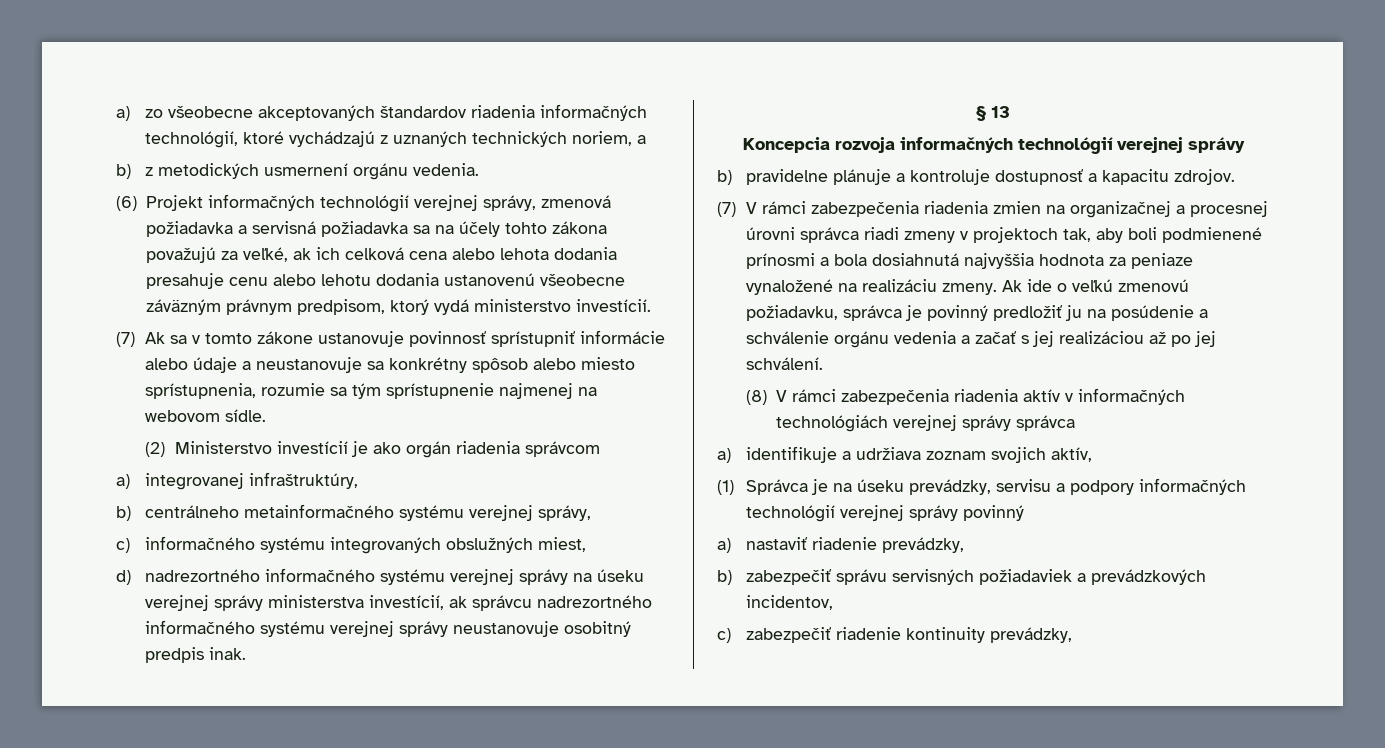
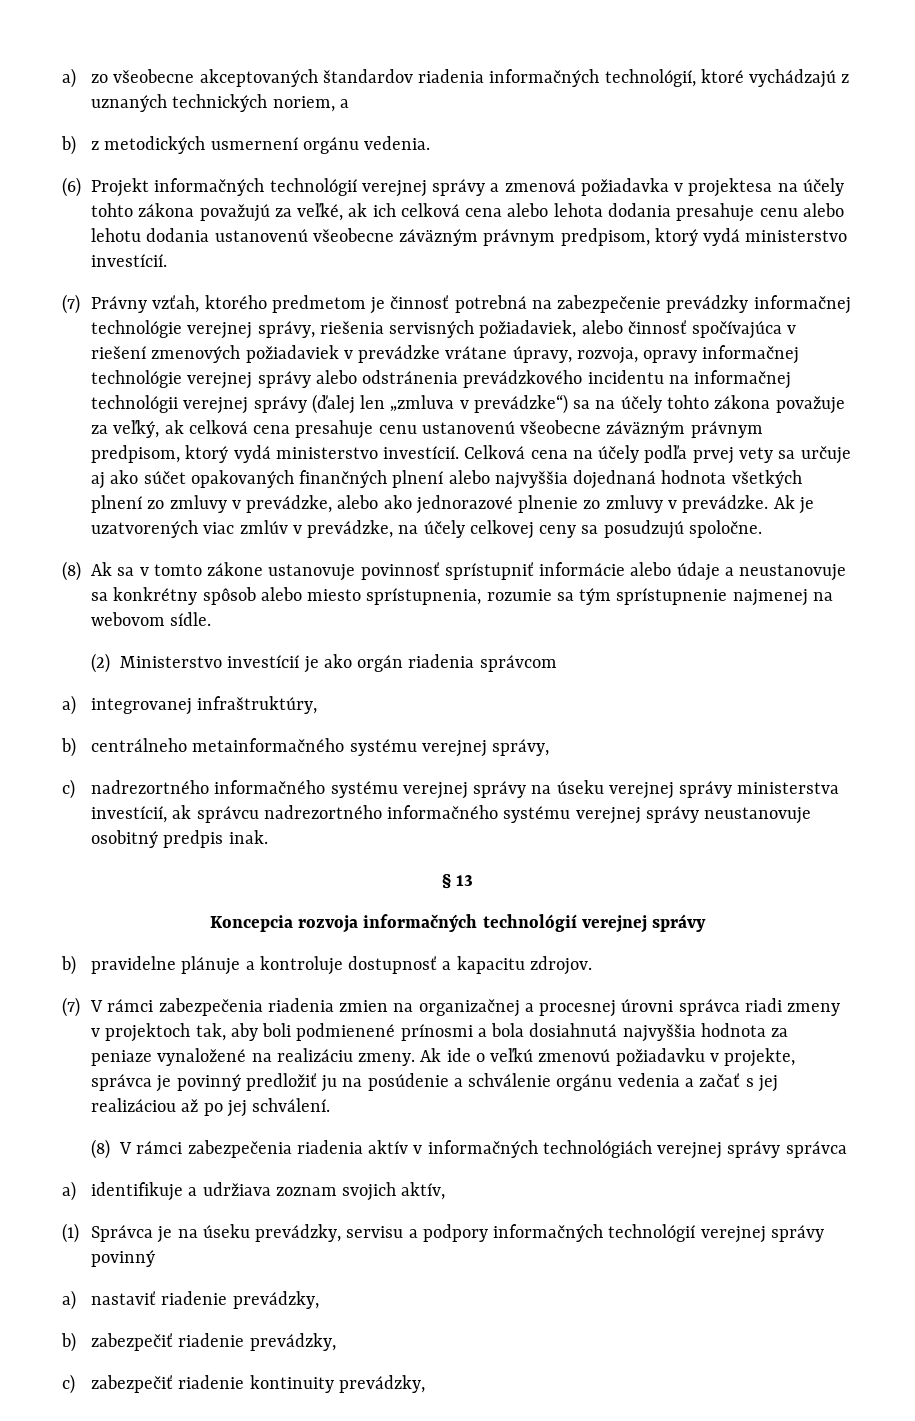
[482,195,611,211] [145,221,430,237] správy, zmenová požiadavka a servisná požiadavka sa -> [432,178,773,197] správy a zmenová požiadavka v projektesa
(135, 339) none -> [91,295,851,314] [91,320,797,339] [91,345,800,364] [91,370,792,389] [91,394,845,414] [91,420,763,439] [91,445,851,464] [91,470,802,489] [91,495,814,514] [91,520,762,539] [62,561,81,581] Právny vzťah, ktorého predmetom je činnosť potrebná na zabezpečenie prevádzky informačnej technológie verejnej správy, riešenia servisných požiadaviek, alebo činnosť spočívajúca v riešení zmenových požiadaviek v prevádzke vrátane úpravy, rozvoja, opravy informačnej technológie verejnej správy alebo odstránenia prevádzkového incidentu na informačnej technológii verejnej správy (ďalej len „zmluva v prevádzke“) sa na účely tohto zákona považuje za veľký, ak celková cena presahuje cenu ustanovenú všeobecne záväzným právnym predpisom, ktorý vydá ministerstvo investícií. Celková cena na účely podľa prvej vety sa určuje aj ako súčet opakovaných finančných plnení alebo najvyššia dojednaná hodnota všetkých plnení zo zmluvy v prevádzke, alebo ako jednorazové plnenie zo zmluvy v prevádzke. Ak je uzatvorených viac zmlúv v prevádzke, na účely celkovej ceny sa posudzujú spoločne. // (8)
[145,536,587,554] [116,570,131,585] informačného systému integrovaných obslužných miest, // d) -> (75, 789) none
[746,305,839,321] požiadavku, -> [615,1048,796,1067] požiadavku v projekte,
[836,569,1207,585] [746,595,834,610] správu servisných požiadaviek a prevádzkových incidentov, -> [178,1333,336,1351] riadenie prevádzky,

